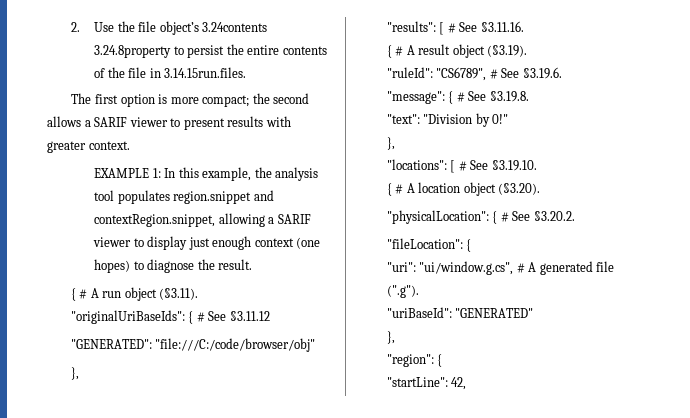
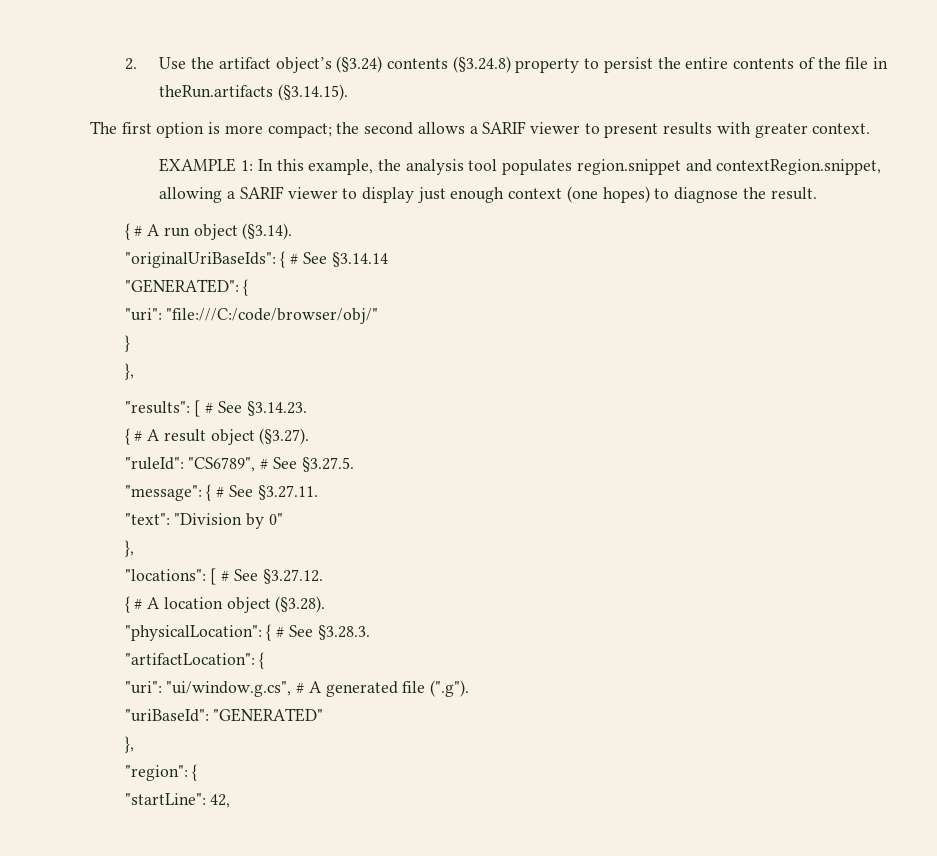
[138,21,268,35] [94,45,172,58] file object’s 3.24contents 3.24.8property -> [218,56,580,73] artifact object’s (§3.24) contents (§3.24.8) property
[164,67,247,78] 3.14.15run.files. -> [159,84,349,101] theRun.artifacts (§3.14.15).
[159,288,199,300] (§3.11). -> [242,223,293,240] (§3.14).
[229,311,270,321] §3.11.12 -> [331,252,388,267] §3.14.14
[155,338,316,352] "file:///C:/code/browser/obj" -> [243,279,249,296] [124,308,379,324] [124,335,130,352] { // "uri": "file:///C:/code/browser/obj/" // }
[480,21,524,32] §3.11.16. -> [246,401,307,416] §3.14.23.
[487,45,528,57] (§3.19). -> [259,428,310,445] (§3.27).
[522,67,562,79] §3.19.6. -> [301,457,354,472] §3.27.5.
[489,91,529,102] §3.19.8. -> [257,485,318,500] §3.27.11.
[492,114,509,124] 0!" -> [268,513,283,525] 0"
[491,160,537,171] §3.19.10. -> [262,569,323,584] §3.27.12.
[498,183,541,195] (§3.20). -> [275,596,326,613] (§3.28).
[533,211,575,221] [386,238,463,249] §3.20.2. // "fileLocation": -> [317,625,370,640] [124,653,255,665] §3.28.3. // "artifactLocation":

